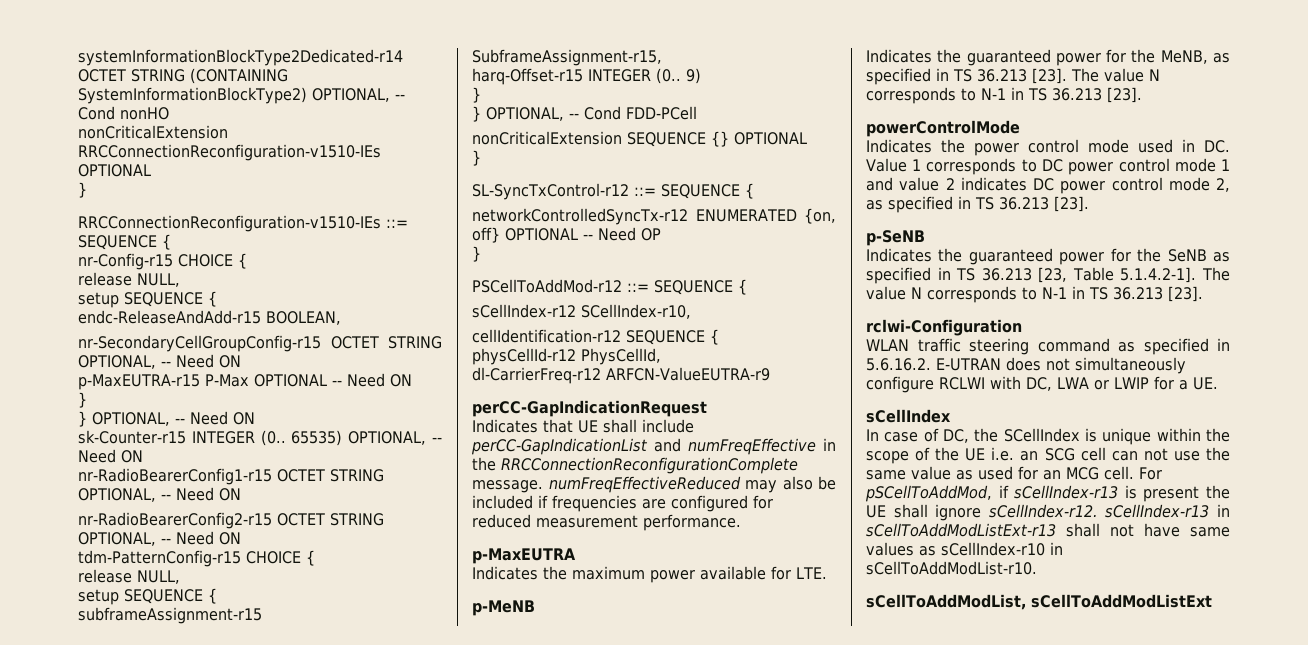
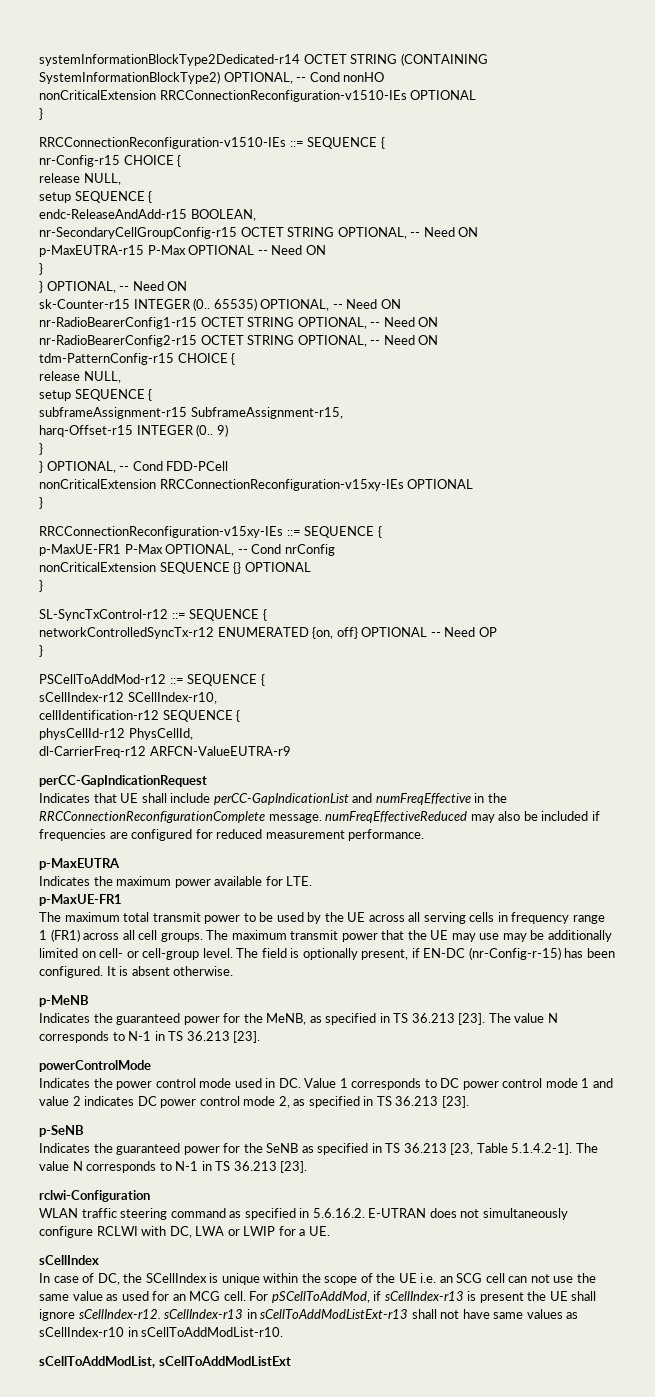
(697, 113) none -> [39,479,474,491] [39,497,43,509] [39,526,382,538] [39,544,335,556] // nonCriticalExtension RRCConnectionReconfiguration-v15xy-IEs OPTIONAL // } // RRCConnectionReconfiguration-v15xy-IEs ::= SEQUENCE { // p-MaxUE-FR1 P-Max OPTIONAL, -- Cond nrConfig
(827, 573) none -> [39,894,122,906] [39,912,605,924] [39,929,612,942] [39,947,615,960] [39,966,234,978] // p-MaxUE-FR1 // The maximum total transmit power to be used by the UE across all serving cells in frequency range 1 (FR1) across all cell groups. The maximum transmit power that the UE may use may be additionally limited on cell- or cell-group level. The field is optionally present, if EN-DC (nr-Config-r-15) has been configured. It is absent otherwise.

